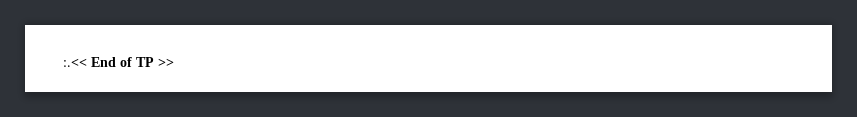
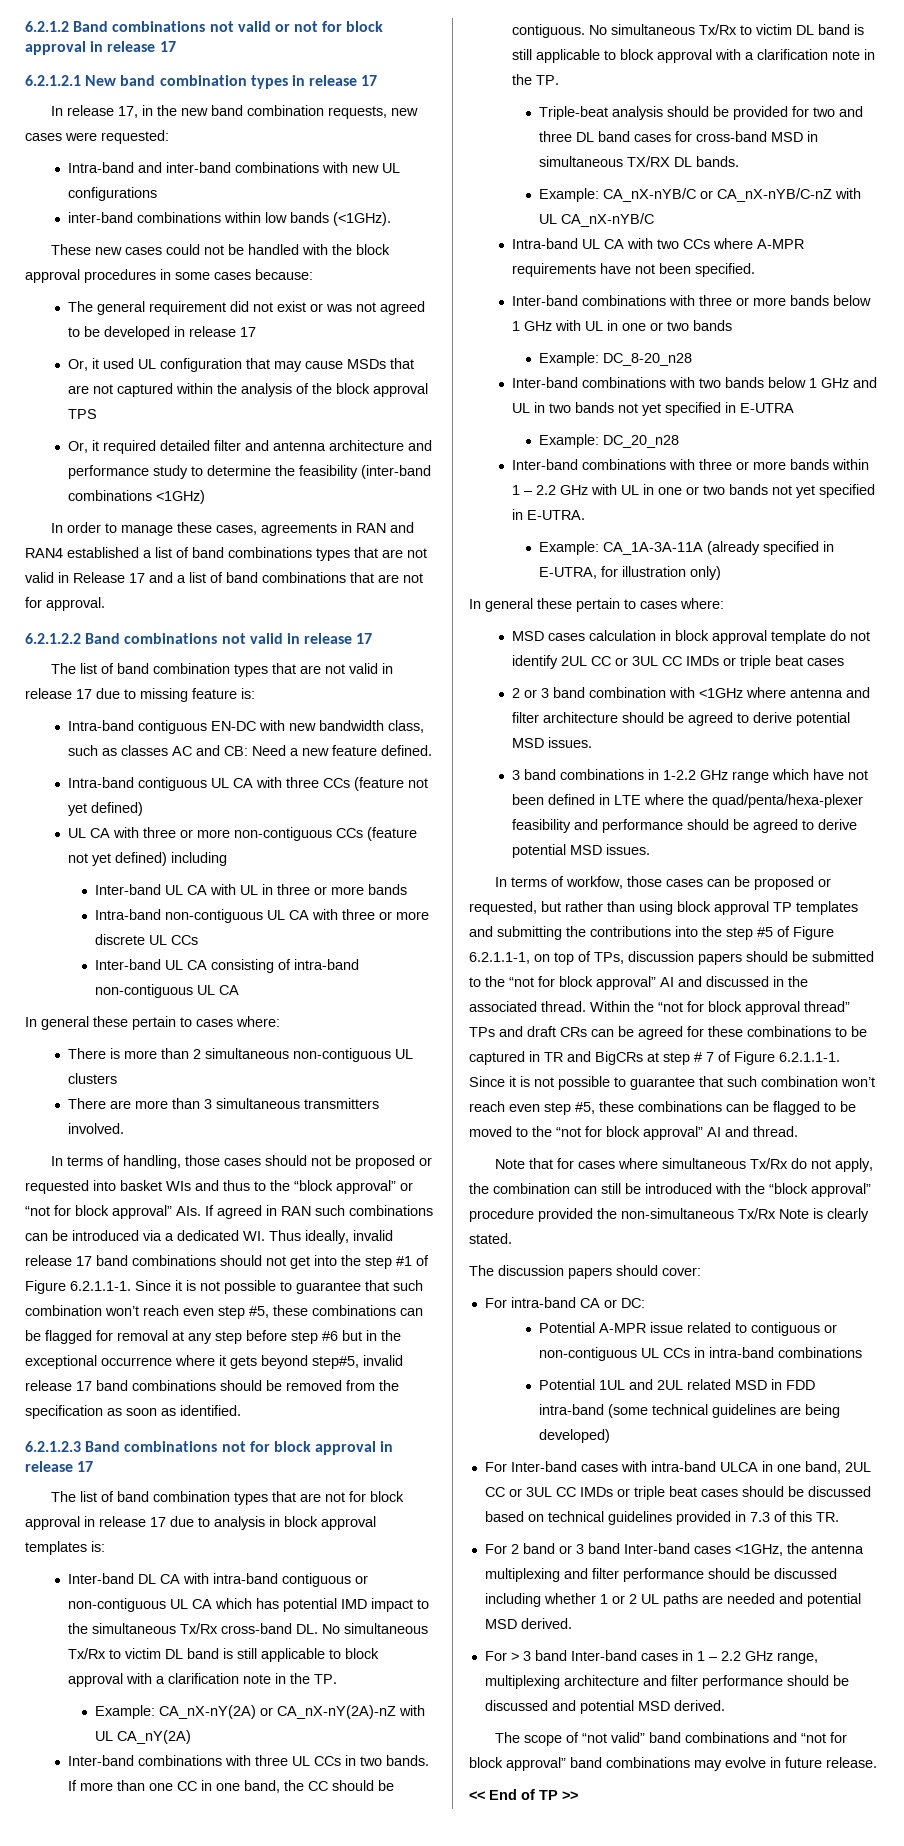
[63,58,87,67] :.<< -> [25,21,384,32] [25,41,176,55] [25,75,378,89] [50,105,418,119] [25,130,169,144] [68,162,401,173] [68,187,158,201] [68,212,392,226] [50,244,390,255] [25,269,313,283] [68,301,426,315] [68,326,257,340] [68,358,415,372] [68,383,429,397] [68,409,98,419] [68,440,433,454] [68,465,432,479] [68,490,206,504] [50,522,414,536] [25,547,427,561] [25,572,423,583] [25,597,105,611] [25,633,373,644] [50,663,393,677] [25,688,255,702] [68,720,425,734] [68,745,433,756] [68,777,429,791] [68,802,144,816] [68,827,418,841] [68,852,228,866] [95,884,408,895] [95,909,430,923] [95,934,199,945] [95,959,360,973] [95,984,240,998] [25,1016,280,1030] [68,1048,414,1062] [68,1073,118,1084] [68,1098,380,1109] [68,1123,125,1134] [50,1155,432,1169] [25,1180,413,1194] [25,1205,433,1219] [25,1230,393,1244] [25,1255,429,1269] [25,1280,423,1294] [25,1305,423,1319] [25,1330,401,1344] [25,1355,403,1369] [25,1380,399,1391] [25,1405,241,1419] [25,1441,394,1455] [25,1461,94,1472] [50,1491,404,1505] [25,1516,376,1530] [25,1541,105,1555] [68,1573,369,1587] [68,1598,430,1612] [68,1623,429,1634] [68,1648,380,1662] [68,1673,338,1687] [95,1705,426,1719] [95,1730,192,1744] [68,1755,430,1766] [68,1780,395,1793] [512,24,865,38] [512,49,876,63] [512,74,560,85] [539,106,864,120] [539,131,819,142] [539,156,740,167] [539,188,862,202] [539,213,655,227] [512,238,805,249] [512,263,756,277] [512,295,872,306] [512,320,733,331] [539,352,693,366] [512,377,878,388] [512,402,795,416] [539,434,680,448] [512,459,870,470] [512,484,876,498] [512,509,586,520] [539,541,835,555] [539,566,722,580] [469,598,724,612] [512,630,871,644] [512,655,845,669] [512,687,871,698] [512,712,851,726] [512,737,593,748] [512,769,869,783] [512,794,864,808] [512,819,858,833] [512,844,651,858] [494,876,831,890] [469,901,858,915] [469,926,834,940] [469,951,874,965] [469,976,808,990] [469,1001,850,1015] [469,1026,867,1040] [469,1051,840,1065] [469,1076,875,1090] [469,1101,856,1115] [469,1126,798,1140] [494,1158,873,1172] [469,1183,871,1197] [469,1208,869,1222] [469,1233,512,1244] [469,1265,701,1279] [484,1297,645,1308] [539,1322,838,1336] [539,1347,863,1361] [539,1379,816,1390] [539,1404,841,1418] [539,1429,611,1443] [484,1461,871,1474] [484,1486,871,1500] [484,1511,839,1525] [484,1543,864,1556] [484,1568,837,1582] [484,1593,861,1607] [484,1618,572,1629] [484,1650,818,1664] [484,1675,849,1689] [484,1700,725,1714] [494,1732,847,1746] [469,1757,877,1771] [469,1791,485,1800] 6.2.1.2 Band combinations not valid or not for block approval in release 17 // 6.2.1.2.1 New band combination types in release 17 // In release 17, in the new band combination requests, new cases were requested: // Intra-band and inter-band combinations with new UL configurations // inter-band combinations within low bands (<1GHz). // These new cases could not be handled with the block approval procedures in some cases because: // The general requirement did not exist or was not agreed to be developed in release 17 // Or, it used UL configuration that may cause MSDs that are not captured within the analysis of the block approval TPS // Or, it required detailed filter and antenna architecture and performance study to determine the feasibility (inter-band combinations <1GHz) // In order to manage these cases, agreements in RAN and RAN4 established a list of band combinations types that are not valid in Release 17 and a list of band combinations that are not for approval. // 6.2.1.2.2 Band combinations not valid in release 17 // The list of band combination types that are not valid in release 17 due to missing feature is: // Intra-band contiguous EN-DC with new bandwidth class, such as classes AC and CB: Need a new feature defined. // Intra-band contiguous UL CA with three CCs (feature not yet defined) // UL CA with three or more non-contiguous CCs (feature not yet defined) including // Inter-band UL CA with UL in three or more bands // Intra-band non-contiguous UL CA with three or more discrete UL CCs // Inter-band UL CA consisting of intra-band non-contiguous UL CA // In general these pertain to cases where: // There is more than 2 simultaneous non-contiguous UL clusters // There are more than 3 simultaneous transmitters involved. // In terms of handling, those cases should not be proposed or requested into basket WIs and thus to the “block approval” or “not for block approval” AIs. If agreed in RAN such combinations can be introduced via a dedicated WI. Thus ideally, invalid release 17 band combinations should not get into the step #1 of Figure 6.2.1.1-1. Since it is not possible to guarantee that such combination won’t reach even step #5, these combinations can be flagged for removal at any step before step #6 but in the exceptional occurrence where it gets beyond step#5, invalid release 17 band combinations should be removed from the specification as soon as identified. // 6.2.1.2.3 Band combinations not for block approval in release 17 // The list of band combination types that are not for block approval in release 17 due to analysis in block approval templates is: // Inter-band DL CA with intra-band contiguous or non-contiguous UL CA which has potential IMD impact to the simultaneous Tx/Rx cross-band DL. No simultaneous Tx/Rx to victim DL band is still applicable to block approval with a clarification note in the TP. // Example: CA_nX-nY(2A) or CA_nX-nY(2A)-nZ with UL CA_nY(2A) // Inter-band combinations with three UL CCs in two bands. If more than one CC in one band, the CC should be contiguous. No simultaneous Tx/Rx to victim DL band is still applicable to block approval with a clarification note in the TP. // Triple-beat analysis should be provided for two and three DL band cases for cross-band MSD in simultaneous TX/RX DL bands. // Example: CA_nX-nYB/C or CA_nX-nYB/C-nZ with UL CA_nX-nYB/C // Intra-band UL CA with two CCs where A-MPR requirements have not been specified. // Inter-band combinations with three or more bands below 1 GHz with UL in one or two bands // Example: DC_8-20_n28 // Inter-band combinations with two bands below 1 GHz and UL in two bands not yet specified in E-UTRA // Example: DC_20_n28 // Inter-band combinations with three or more bands within 1 – 2.2 GHz with UL in one or two bands not yet specified in E-UTRA. // Example: CA_1A-3A-11A (already specified in E-UTRA, for illustration only) // In general these pertain to cases where: // MSD cases calculation in block approval template do not identify 2UL CC or 3UL CC IMDs or triple beat cases // 2 or 3 band combination with <1GHz where antenna and filter architecture should be agreed to derive potential MSD issues. // 3 band combinations in 1-2.2 GHz range which have not been defined in LTE where the quad/penta/hexa-plexer feasibility and performance should be agreed to derive potential MSD issues. // In terms of workfow, those cases can be proposed or requested, but rather than using block approval TP templates and submitting the contributions into the step #5 of Figure 6.2.1.1-1, on top of TPs, discussion papers should be submitted to the “not for block approval” AI and discussed in the associated thread. Within the “not for block approval thread” TPs and draft CRs can be agreed for these combinations to be captured in TR and BigCRs at step # 7 of Figure 6.2.1.1-1. Since it is not possible to guarantee that such combination won’t reach even step #5, these combinations can be flagged to be moved to the “not for block approval” AI and thread. // Note that for cases where simultaneous Tx/Rx do not apply, the combination can still be introduced with the “block approval” procedure provided the non-simultaneous Tx/Rx Note is clearly stated. // The discussion papers should cover: // For intra-band CA or DC: // Potential A-MPR issue related to contiguous or non-contiguous UL CCs in intra-band combinations // Potential 1UL and 2UL related MSD in FDD intra-band (some technical guidelines are being developed) // For Inter-band cases with intra-band ULCA in one band, 2UL CC or 3UL CC IMDs or triple beat cases should be discussed based on technical guidelines provided in 7.3 of this TR. // For 2 band or 3 band Inter-band cases <1GHz, the antenna multiplexing and filter performance should be discussed including whether 1 or 2 UL paths are needed and potential MSD derived. // For > 3 band Inter-band cases in 1 – 2.2 GHz range, multiplexing architecture and filter performance should be discussed and potential MSD derived. // The scope of “not valid” band combinations and “not for block approval” band combinations may evolve in future release. // <<

